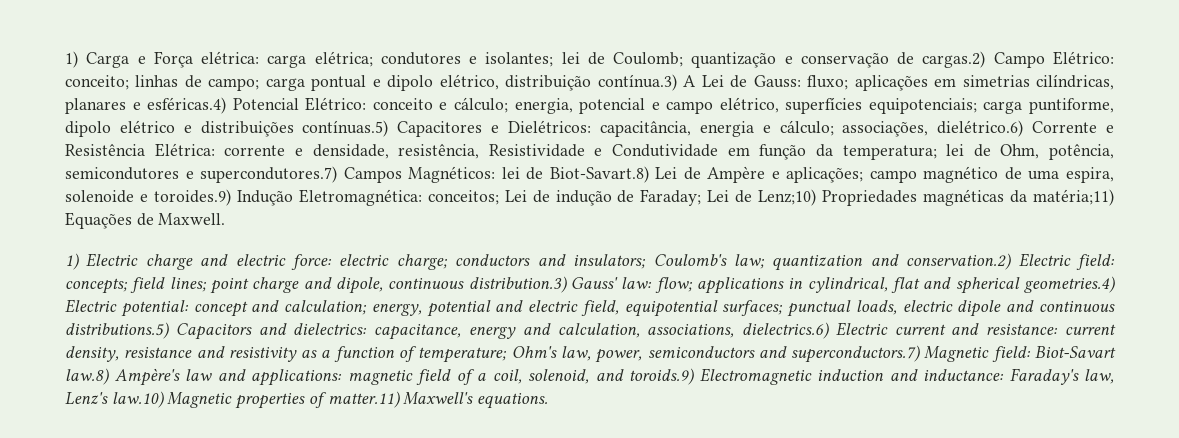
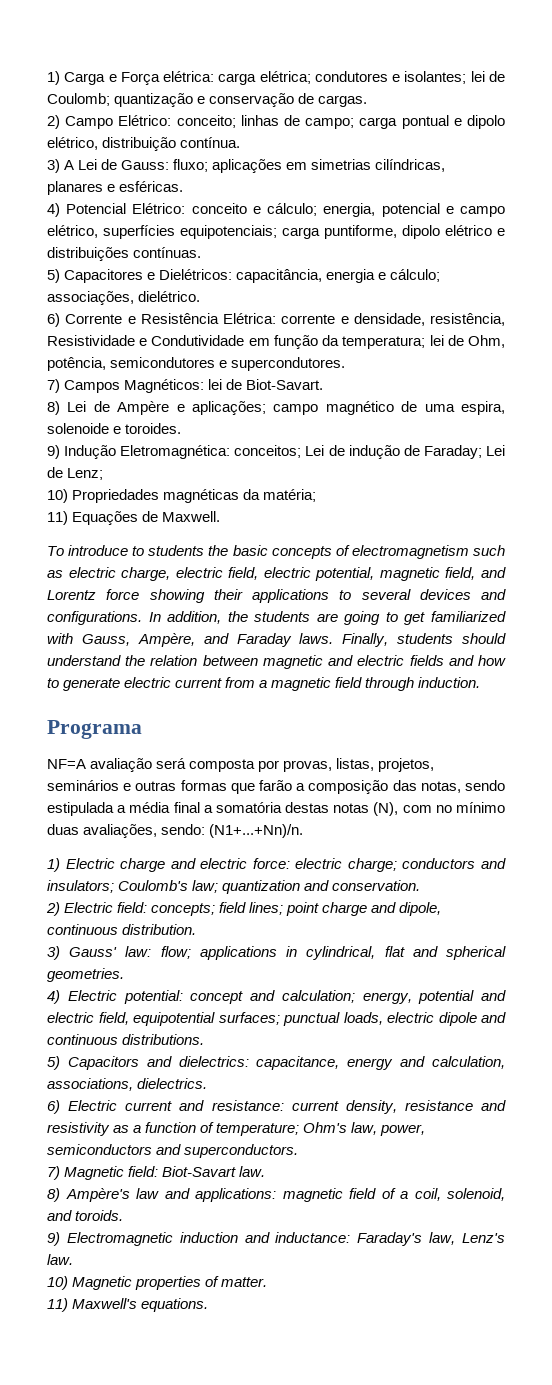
[922,51,986,68] cargas.2) -> [318,95,368,107] [47,115,60,129] cargas. // 2)
[597,74,677,91] contínua.3) -> [180,137,241,148] [47,159,60,173] contínua. // 3)
[147,97,227,114] esféricas.4) -> [119,181,184,192] [47,203,60,217] esféricas. // 4)
[302,120,389,137] contínuas.5) -> [133,247,202,258] [47,269,60,283] contínuas. // 5)
[937,120,1024,137] dielétrico.6) -> [138,291,201,302] [47,313,60,327] dielétrico. // 6)
[200,166,338,183] supercondutores.7) -> [231,357,346,371] [47,379,60,393] supercondutores. // 7)
[549,166,649,183] Biot-Savart.8) -> [246,379,324,390] [47,401,60,415] Biot-Savart. // 8)
[153,189,231,206] toroides.9) -> [125,423,182,434] [47,445,60,459] toroides. // 9)
[758,189,817,206] Lenz;10) -> [67,468,104,480] [47,489,68,503] Lenz; // 10)
[1033,189,1115,206] matéria;11) -> [263,489,317,502] [47,511,68,525] matéria; // 11)
(226, 219) none -> [47,545,505,559] [47,567,506,581] [47,589,506,603] [47,611,506,625] [47,633,506,647] [47,655,507,669] [47,677,481,691] [47,720,142,739] [47,758,435,772] [47,780,505,794] [47,802,506,816] [47,824,304,838] // To introduce to students the basic concepts of electromagnetism such as electric charge, electric field, electric potential, magnetic field, and Lorentz force showing their applications to several devices and configurations. In addition, the students are going to get familiarized with Gauss, Ampère, and Faraday laws. Finally, students should understand the relation between magnetic and electric fields and how to generate electric current from a magnetic field through induction. // Programa // NF=A avaliação será composta por provas, listas, projetos, seminários e outras formas que farão a composição das notas, sendo estipulada a média final a somatória destas notas (N), com no mínimo duas avaliações, sendo: (N1+...+Nn)/n.
[906,253,1012,270] conservation.2) -> [332,880,421,891] [46,902,60,916] conservation. // 2)
[468,276,567,293] distribution.3) -> [122,924,197,935] [47,946,60,960] distribution. // 3)
[1024,276,1116,293] geometries.4) -> [47,968,124,982] [47,990,60,1004] geometries. // 4)
[65,322,169,339] distributions.5) -> [122,1034,205,1045] [47,1056,60,1070] distributions. // 5)
[742,322,830,339] dielectrics.6) -> [137,1078,208,1089] [47,1100,60,1114] dielectrics. // 6)
[791,345,921,363] superconductors.7) -> [184,1144,299,1158] [47,1166,60,1180] superconductors. // 7)
[65,368,109,385] law.8) -> [239,1166,266,1177] [47,1188,60,1202] law. // 8)
[629,368,694,385] toroids.9) -> [75,1210,124,1221] [47,1232,60,1246] toroids. // 9)
[111,391,164,408] law.10) -> [47,1254,73,1265] [47,1276,68,1290] law. // 10)
[327,391,400,408] matter.11) -> [221,1277,268,1287] [47,1298,68,1312] matter. // 11)

